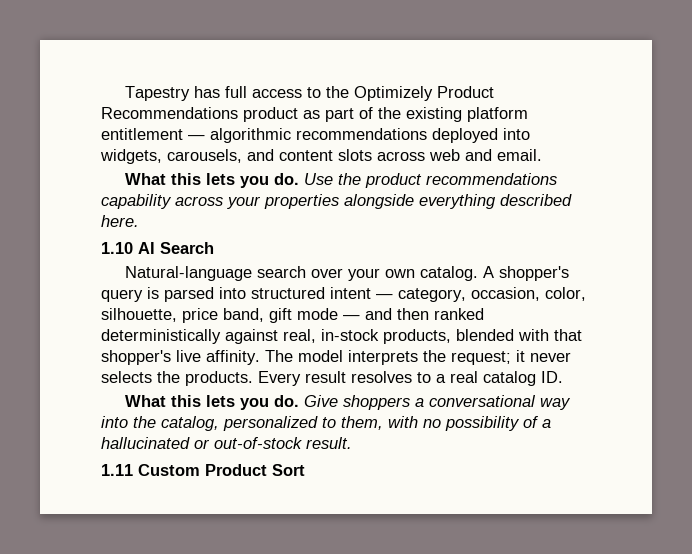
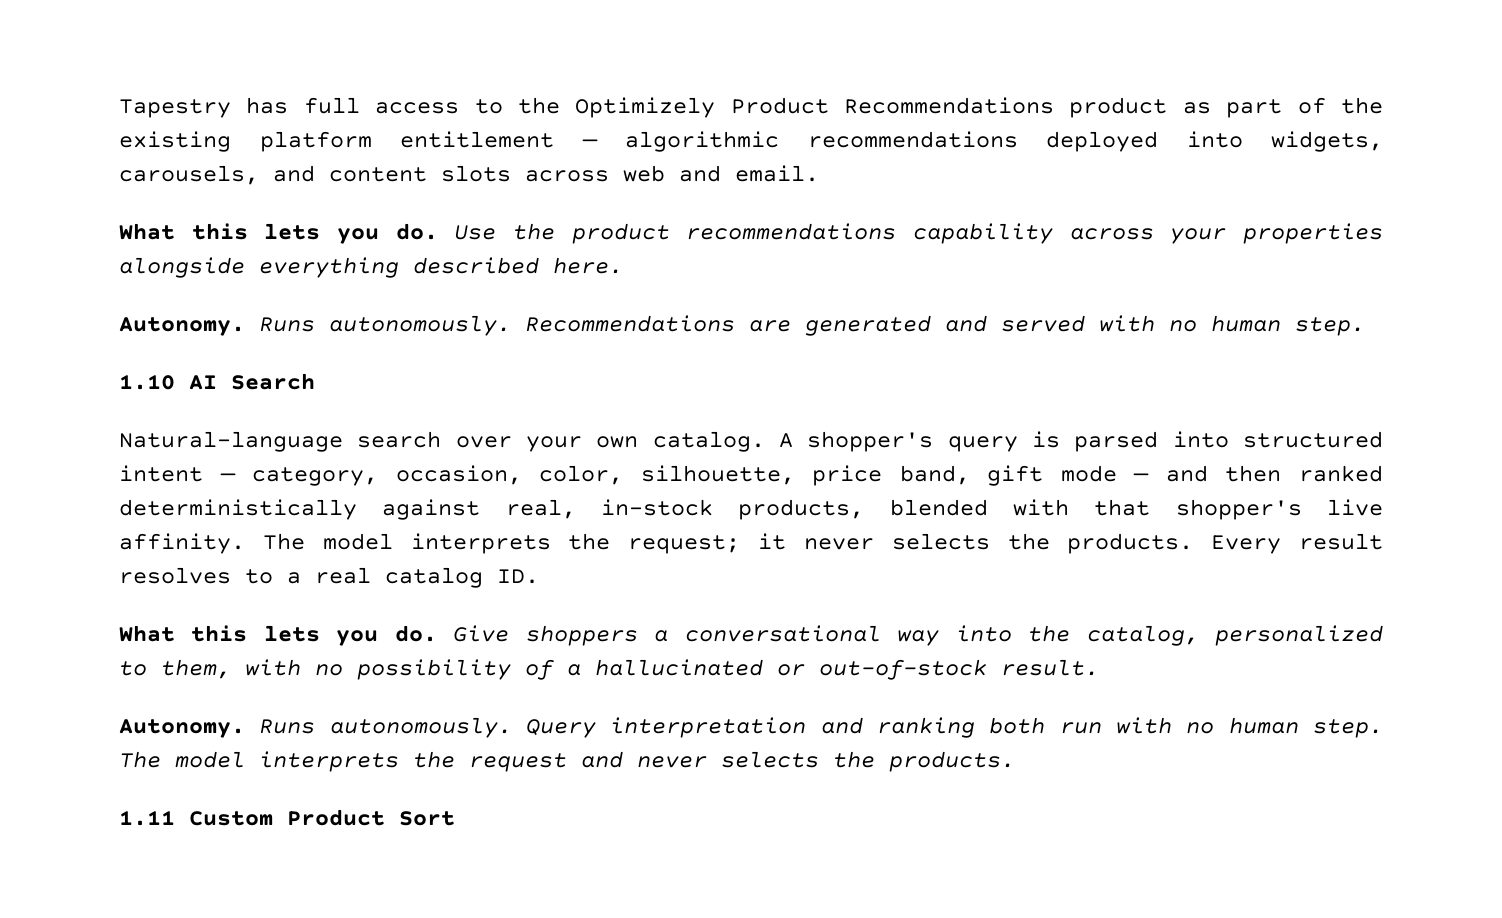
(139, 221) none -> [119,315,1365,336] // Autonomy. Runs autonomously. Recommendations are generated and served with no human step.
(352, 443) none -> [119,717,1383,738] [119,751,1015,772] // Autonomy. Runs autonomously. Query interpretation and ranking both run with no human step. The model interprets the request and never selects the products.

